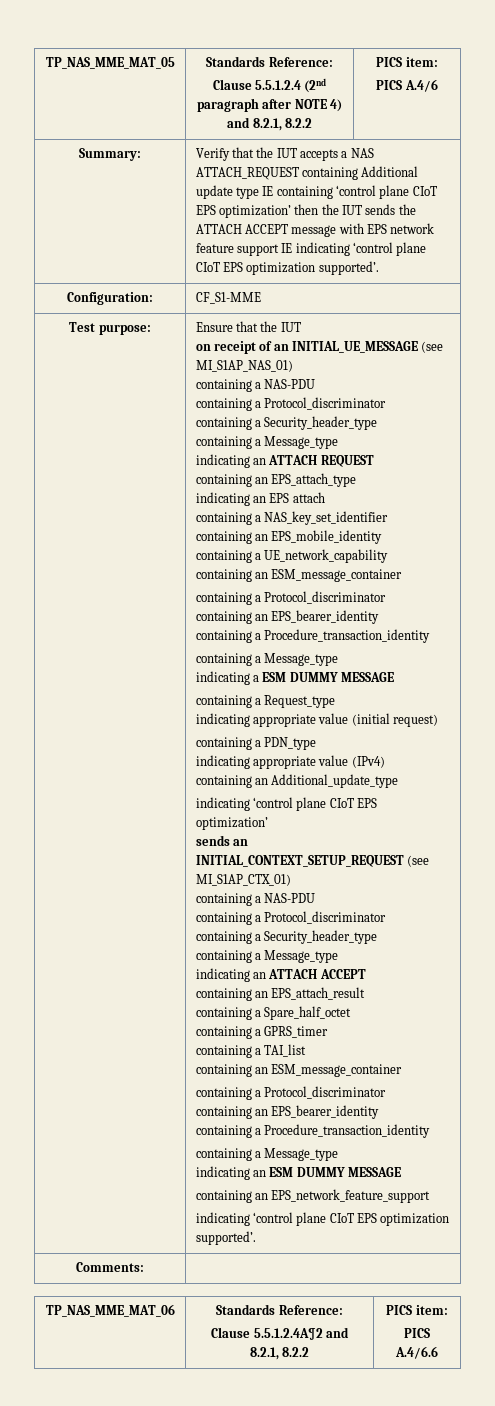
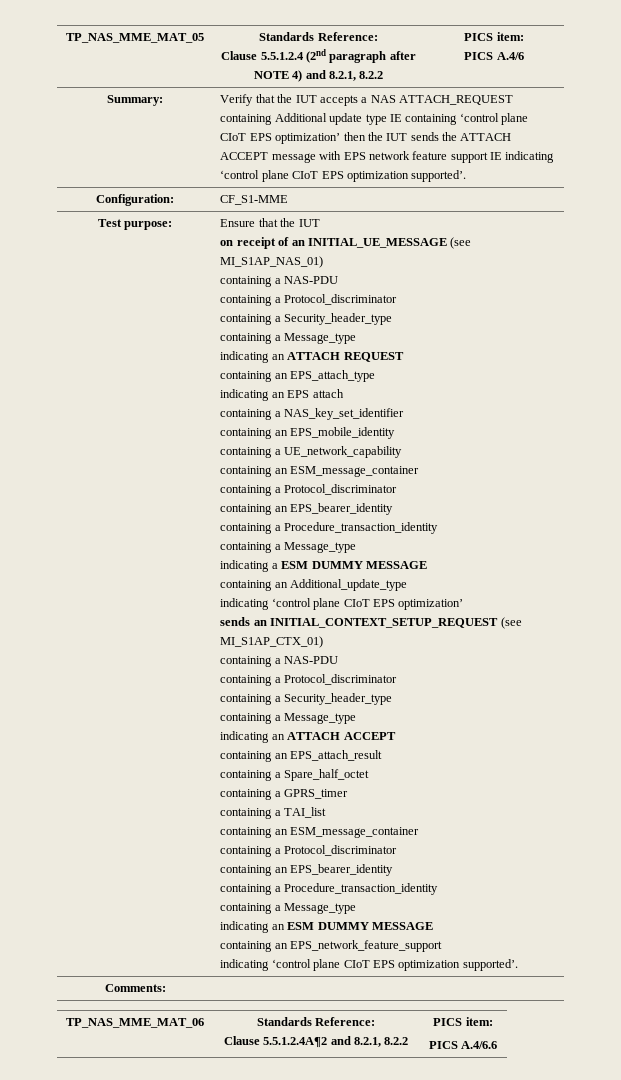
[195,695,336,708] [195,713,439,727] [195,737,317,750] [195,755,385,769] // containing a Request_type // indicating appropriate value (initial request) // containing a PDN_type // indicating appropriate value (IPv4) -> (427, 565) none

